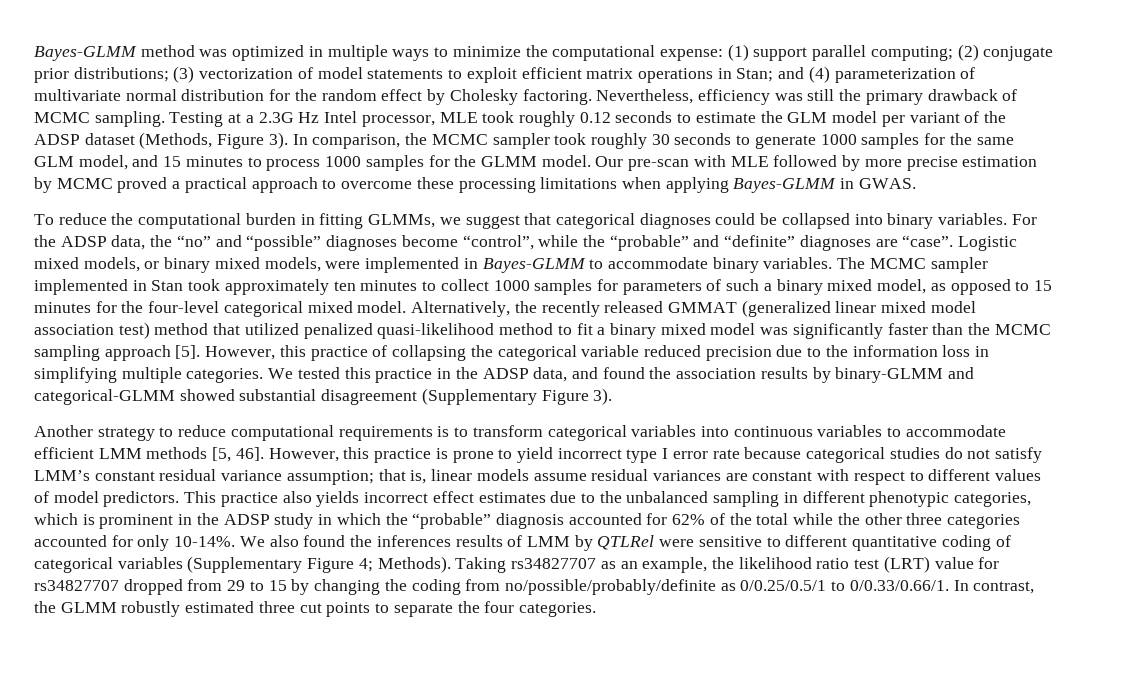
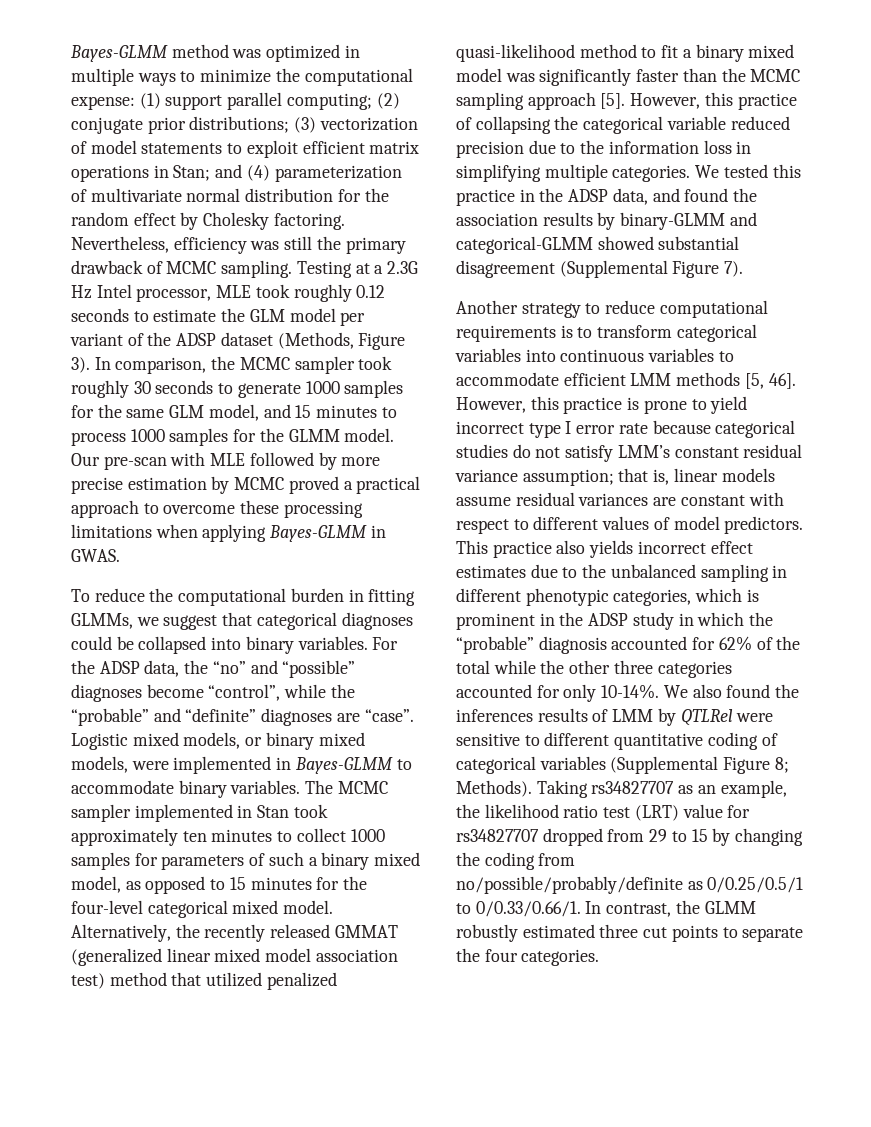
[421,388,613,405] (Supplementary Figure 3). -> [559,260,744,278] (Supplemental Figure 7).
[187,556,373,573] (Supplementary Figure 4; -> [610,756,789,774] (Supplemental Figure 8;

